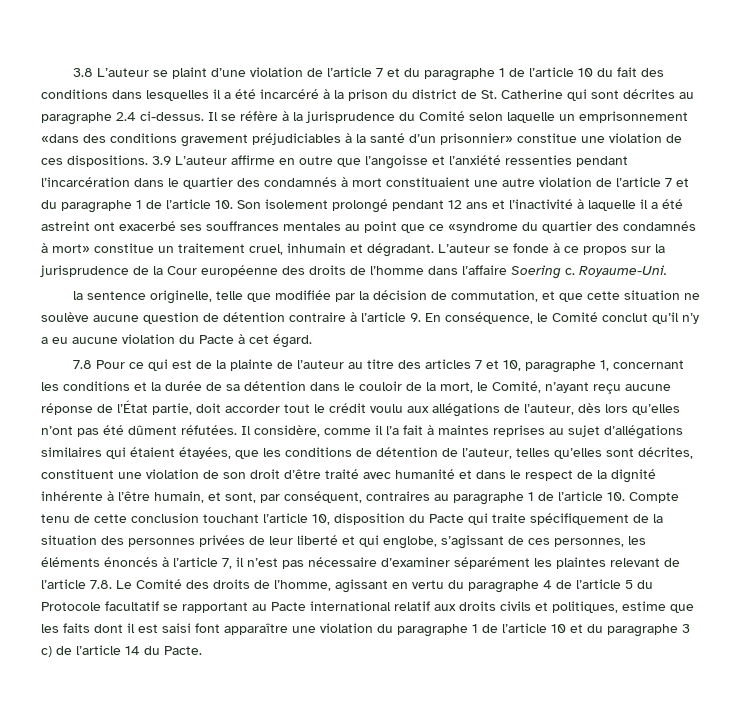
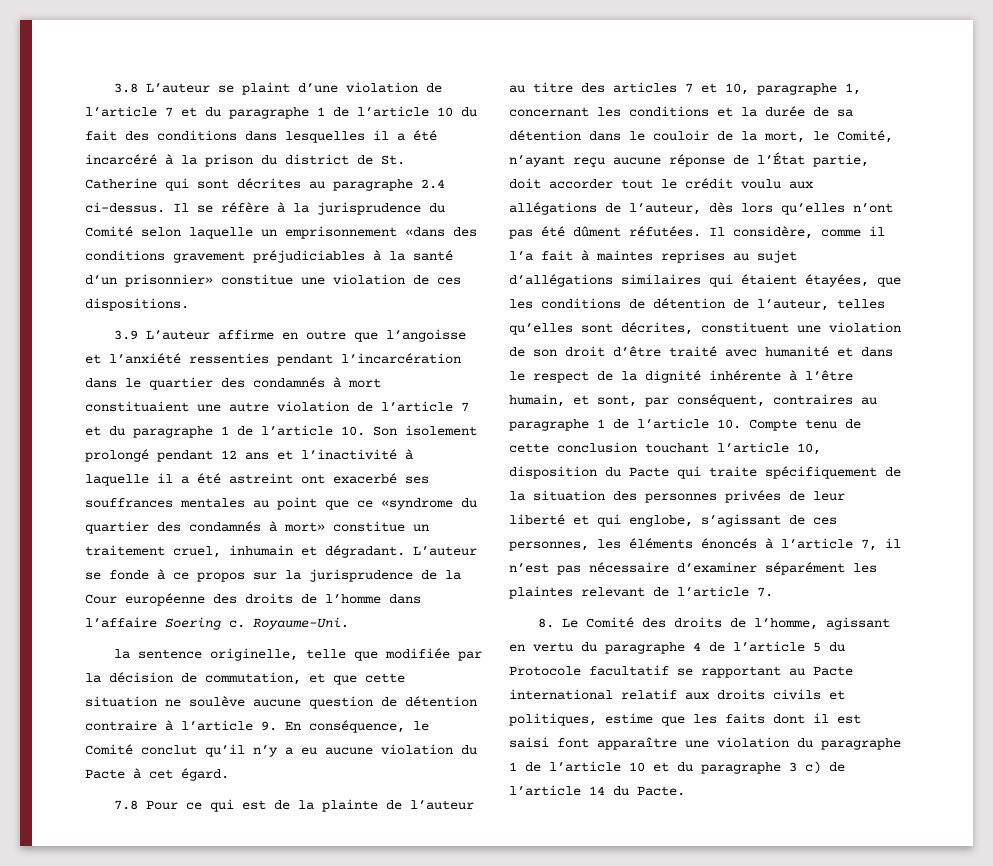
(148, 161) none -> (189, 304) //
[90,580,112,589] 7.8. -> [757,587,773,597] [538,618,555,628] 7. // 8.

